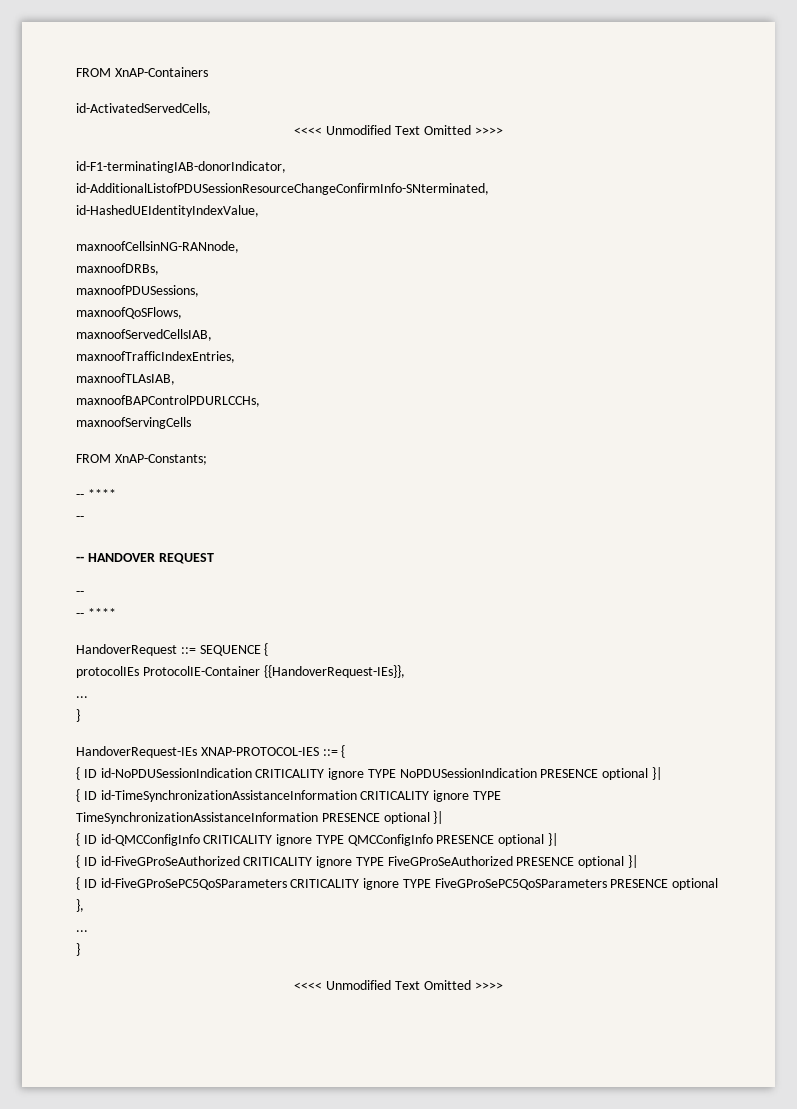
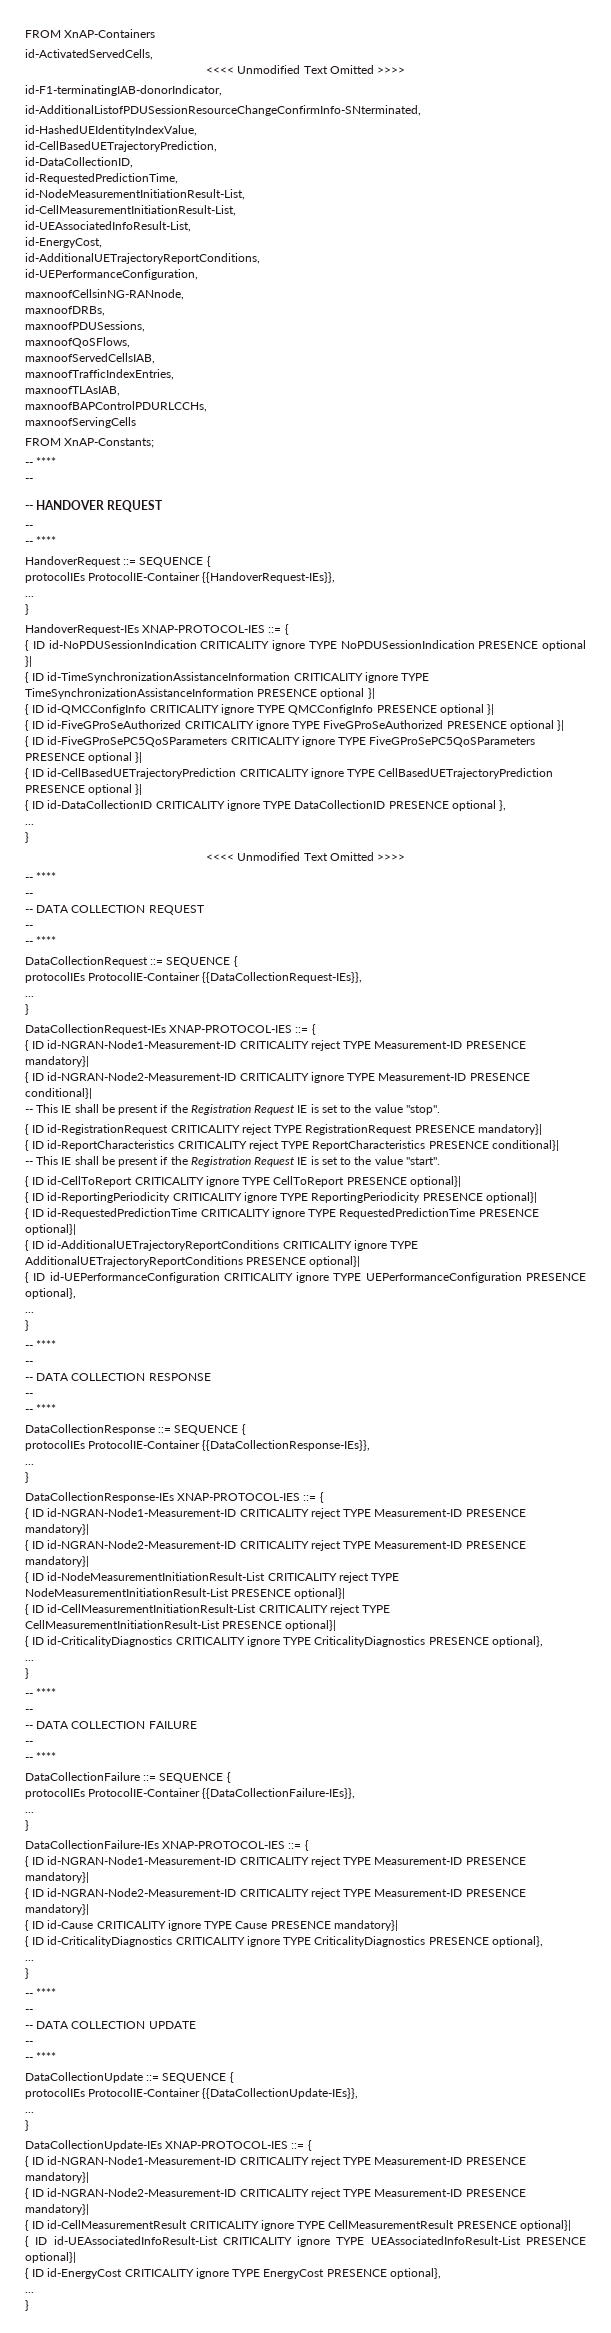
(259, 211) none -> [25,141,217,152] [25,157,133,168] [25,173,178,184] [25,189,245,200] [25,205,236,216] [25,221,191,232] [25,237,102,248] [25,253,260,264] [25,269,198,280] // id-CellBasedUETrajectoryPrediction, // id-DataCollectionID, // id-RequestedPredictionTime, // id-NodeMeasurementInitiationResult-List, // id-CellMeasurementInitiationResult-List, // id-UEAssociatedInfoResult-List, // id-EnergyCost, // id-AdditionalUETrajectoryReportConditions, // id-UEPerformanceConfiguration,
(719, 884) none -> [135,752,143,763] [25,768,554,779] [25,784,143,795] [25,800,496,811] }| // { ID id-CellBasedUETrajectoryPrediction CRITICALITY ignore TYPE CellBasedUETrajectoryPrediction PRESENCE optional }| // { ID id-DataCollectionID CRITICALITY ignore TYPE DataCollectionID PRESENCE optional
(503, 986) none -> [25,872,57,881] [25,893,33,897] [25,905,204,915] [25,925,33,929] [25,936,57,945] [25,956,238,967] [25,972,363,983] [25,996,34,997] [25,1004,29,1015] [25,1024,316,1035] [25,1040,526,1051] [25,1056,89,1067] [25,1072,530,1083] [25,1088,92,1099] [25,1104,440,1115] [25,1124,542,1135] [25,1140,559,1151] [25,1156,440,1167] [25,1176,461,1187] [25,1192,537,1203] [25,1208,539,1219] [25,1224,76,1235] [25,1240,419,1251] [25,1256,361,1267] [25,1272,586,1283] [25,1288,76,1299] [25,1312,34,1313] [25,1320,29,1331] [25,1340,57,1349] [25,1361,33,1365] [25,1373,211,1381] [25,1393,33,1397] [25,1404,57,1413] [25,1424,246,1435] [25,1440,371,1451] [25,1464,34,1465] [25,1472,29,1483] [25,1492,324,1503] [25,1508,526,1519] [25,1524,89,1535] [25,1540,526,1551] [25,1556,89,1567] [25,1572,400,1583] [25,1588,346,1599] [25,1604,391,1615] [25,1620,337,1631] [25,1636,543,1647] [25,1660,34,1661] [25,1668,29,1679] [25,1688,57,1697] [25,1709,33,1713] [25,1721,197,1729] [25,1741,33,1745] [25,1752,57,1761] [25,1772,231,1783] [25,1788,356,1799] [25,1812,34,1813] [25,1820,29,1831] [25,1840,309,1851] [25,1856,526,1867] [25,1872,89,1883] [25,1888,526,1899] [25,1904,89,1915] [25,1920,398,1931] [25,1936,543,1947] [25,1960,34,1961] [25,1968,29,1979] [25,1988,57,1997] [25,2009,33,2013] [25,2021,196,2029] [25,2041,33,2045] [25,2052,57,2061] [25,2072,234,2083] [25,2088,359,2099] [25,2112,34,2113] [25,2120,29,2131] [25,2140,312,2151] [25,2156,526,2167] [25,2172,89,2183] [25,2188,526,2199] [25,2204,89,2215] [25,2220,571,2231] [25,2236,586,2247] [25,2252,76,2263] [25,2268,441,2279] [25,2292,34,2293] [25,2300,29,2311] // -- **** // -- // -- DATA COLLECTION REQUEST // -- // -- **** // DataCollectionRequest ::= SEQUENCE { // protocolIEs ProtocolIE-Container {{DataCollectionRequest-IEs}}, // ... // } // DataCollectionRequest-IEs XNAP-PROTOCOL-IES ::= { // { ID id-NGRAN-Node1-Measurement-ID CRITICALITY reject TYPE Measurement-ID PRESENCE mandatory}| // { ID id-NGRAN-Node2-Measurement-ID CRITICALITY ignore TYPE Measurement-ID PRESENCE conditional}| // -- This IE shall be present if the Registration Request IE is set to the value "stop". // { ID id-RegistrationRequest CRITICALITY reject TYPE RegistrationRequest PRESENCE mandatory}| // { ID id-ReportCharacteristics CRITICALITY reject TYPE ReportCharacteristics PRESENCE conditional}| // -- This IE shall be present if the Registration Request IE is set to the value "start". // { ID id-CellToReport CRITICALITY ignore TYPE CellToReport PRESENCE optional}| // { ID id-ReportingPeriodicity CRITICALITY ignore TYPE ReportingPeriodicity PRESENCE optional}| // { ID id-RequestedPredictionTime CRITICALITY ignore TYPE RequestedPredictionTime PRESENCE optional}| // { ID id-AdditionalUETrajectoryReportConditions CRITICALITY ignore TYPE AdditionalUETrajectoryReportConditions PRESENCE optional}| // { ID id-UEPerformanceConfiguration CRITICALITY ignore TYPE UEPerformanceConfiguration PRESENCE optional}, // ... // } // -- **** // -- // -- DATA COLLECTION RESPONSE // -- // -- **** // DataCollectionResponse ::= SEQUENCE { // protocolIEs ProtocolIE-Container {{DataCollectionResponse-IEs}}, // ... // } // DataCollectionResponse-IEs XNAP-PROTOCOL-IES ::= { // { ID id-NGRAN-Node1-Measurement-ID CRITICALITY reject TYPE Measurement-ID PRESENCE mandatory}| // { ID id-NGRAN-Node2-Measurement-ID CRITICALITY reject TYPE Measurement-ID PRESENCE mandatory}| // { ID id-NodeMeasurementInitiationResult-List CRITICALITY reject TYPE NodeMeasurementInitiationResult-List PRESENCE optional}| // { ID id-CellMeasurementInitiationResult-List CRITICALITY reject TYPE CellMeasurementInitiationResult-List PRESENCE optional}| // { ID id-CriticalityDiagnostics CRITICALITY ignore TYPE CriticalityDiagnostics PRESENCE optional}, // ... // } // -- **** // -- // -- DATA COLLECTION FAILURE // -- // -- **** // DataCollectionFailure ::= SEQUENCE { // protocolIEs ProtocolIE-Container {{DataCollectionFailure-IEs}}, // ... // } // DataCollectionFailure-IEs XNAP-PROTOCOL-IES ::= { // { ID id-NGRAN-Node1-Measurement-ID CRITICALITY reject TYPE Measurement-ID PRESENCE mandatory}| // { ID id-NGRAN-Node2-Measurement-ID CRITICALITY reject TYPE Measurement-ID PRESENCE mandatory}| // { ID id-Cause CRITICALITY ignore TYPE Cause PRESENCE mandatory}| // { ID id-CriticalityDiagnostics CRITICALITY ignore TYPE CriticalityDiagnostics PRESENCE optional}, // ... // } // -- **** // -- // -- DATA COLLECTION UPDATE // -- // -- **** // DataCollectionUpdate ::= SEQUENCE { // protocolIEs ProtocolIE-Container {{DataCollectionUpdate-IEs}}, // ... // } // DataCollectionUpdate-IEs XNAP-PROTOCOL-IES ::= { // { ID id-NGRAN-Node1-Measurement-ID CRITICALITY reject TYPE Measurement-ID PRESENCE mandatory}| // { ID id-NGRAN-Node2-Measurement-ID CRITICALITY reject TYPE Measurement-ID PRESENCE mandatory}| // { ID id-CellMeasurementResult CRITICALITY ignore TYPE CellMeasurementResult PRESENCE optional}| // { ID id-UEAssociatedInfoResult-List CRITICALITY ignore TYPE UEAssociatedInfoResult-List PRESENCE optional}| // { ID id-EnergyCost CRITICALITY ignore TYPE EnergyCost PRESENCE optional}, // ... // }

